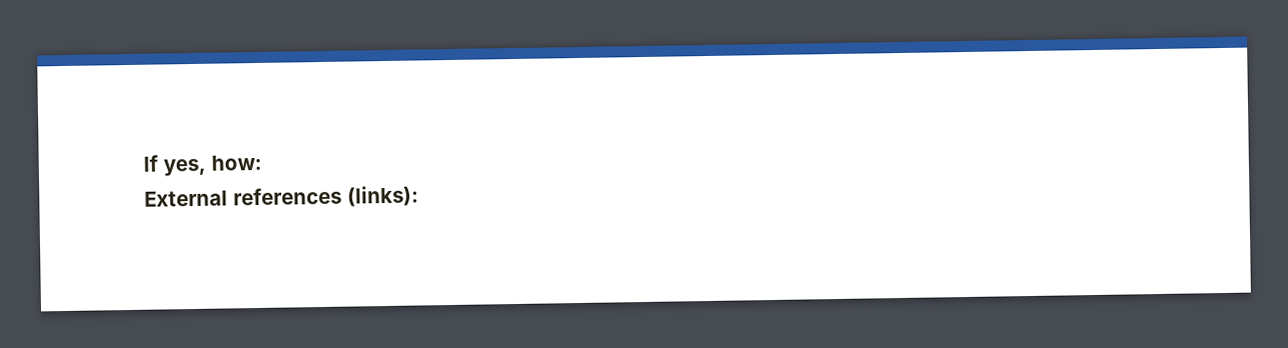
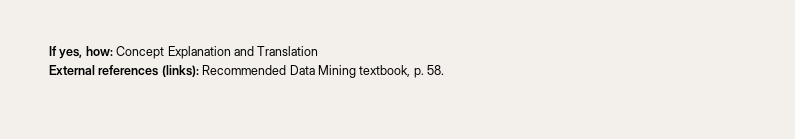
(262, 162) none -> [116,46,319,59] Concept Explanation and Translation
(419, 196) none -> [202,65,444,78] Recommended Data Mining textbook, p. 58.

